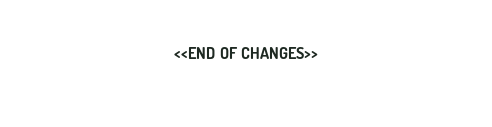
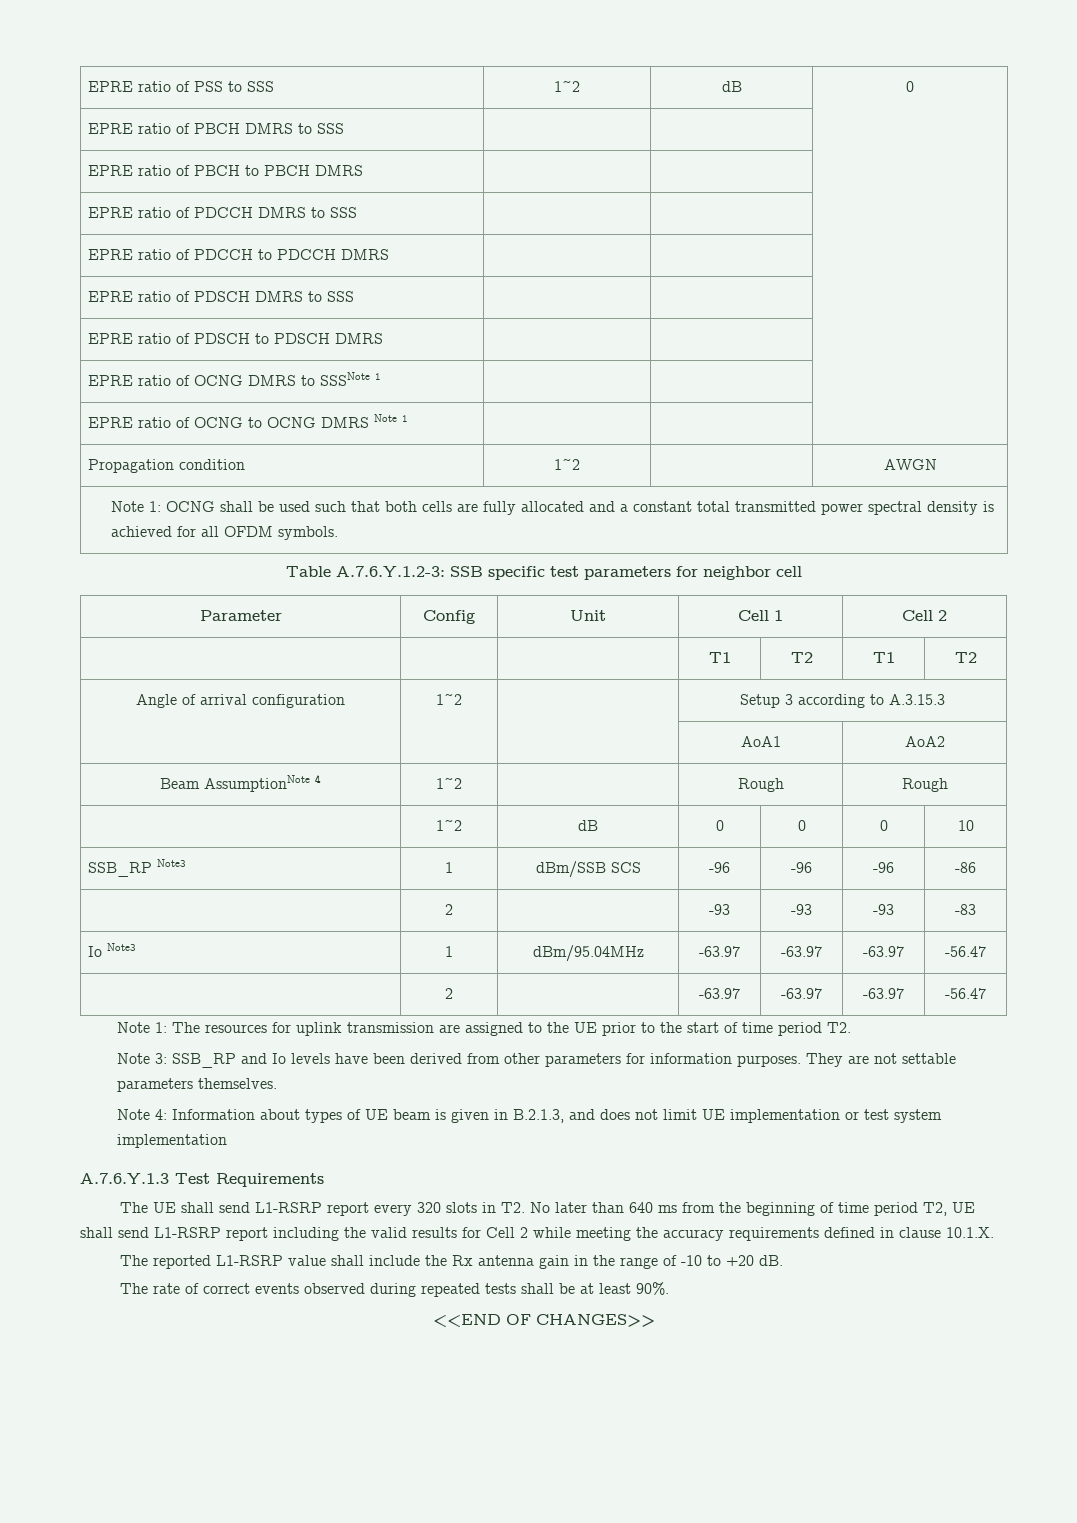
(174, 53) none -> [88,81,275,92] [554,80,580,92] [721,81,742,92] [906,81,915,92] [88,123,345,134] [88,165,364,176] [88,207,358,218] [88,249,390,260] [88,291,355,302] [88,333,384,344] [88,372,382,386] [88,414,409,428] [88,459,246,473] [554,458,580,470] [883,459,937,470] [110,501,994,515] [110,526,338,540] [286,566,802,580] [199,610,282,621] [423,610,475,624] [570,610,606,621] [738,610,784,621] [902,610,948,621] [708,652,731,663] [790,652,813,663] [872,652,895,663] [954,652,977,663] [136,694,345,708] [436,693,462,705] [740,694,946,708] [740,736,781,747] [904,736,945,747] [160,774,321,792] [436,777,462,789] [737,778,784,792] [901,778,948,792] [436,819,462,831] [578,820,598,831] [715,820,724,831] [797,820,806,831] [879,820,888,831] [957,820,974,831] [88,859,187,877] [445,862,453,873] [535,861,641,878] [709,862,730,873] [791,862,812,873] [873,862,894,873] [955,862,976,873] [445,904,453,915] [709,904,730,915] [791,904,812,915] [873,904,894,915] [955,904,976,915] [88,943,137,957] [445,946,453,957] [532,945,644,962] [699,946,740,957] [781,946,822,957] [863,946,904,957] [945,946,986,957] [445,988,453,999] [699,988,740,999] [781,988,822,999] [863,988,904,999] [945,988,986,999] [117,1022,852,1036] [117,1053,957,1068] [117,1078,278,1092] [117,1109,943,1123] [117,1134,228,1148] [80,1173,324,1187] [119,1202,975,1216] [80,1227,994,1241] [119,1255,783,1269] [119,1282,669,1297] EPRE ratio of PSS to SSS | 1~2 | dB | 0 // EPRE ratio of PBCH DMRS to SSS | | | // EPRE ratio of PBCH to PBCH DMRS | | | // EPRE ratio of PDCCH DMRS to SSS | | | // EPRE ratio of PDCCH to PDCCH DMRS | | | // EPRE ratio of PDSCH DMRS to SSS | | | // EPRE ratio of PDSCH to PDSCH DMRS | | | // EPRE ratio of OCNG DMRS to SSSNote 1 | | | // EPRE ratio of OCNG to OCNG DMRS Note 1 | | | // Propagation condition | 1~2 | | AWGN // Note 1: OCNG shall be used such that both cells are fully allocated and a constant total transmitted power spectral density is achieved for all OFDM symbols. // Table A.7.6.Y.1.2-3: SSB specific test parameters for neighbor cell // Parameter | Config | Unit | Cell 1 | Cell 2 // | | | T1 | T2 | T1 | T2 // Angle of arrival configuration | 1~2 | | Setup 3 according to A.3.15.3 // | | | AoA1 | AoA2 // Beam AssumptionNote 4 | 1~2 | | Rough | Rough // | 1~2 | dB | 0 | 0 | 0 | 10 // SSB_RP Note3 | 1 | dBm/SSB SCS | -96 | -96 | -96 | -86 // | 2 | | -93 | -93 | -93 | -83 // Io Note3 | 1 | dBm/95.04MHz | -63.97 | -63.97 | -63.97 | -56.47 // | 2 | | -63.97 | -63.97 | -63.97 | -56.47 // Note 1: The resources for uplink transmission are assigned to the UE prior to the start of time period T2. // Note 3: SSB_RP and Io levels have been derived from other parameters for information purposes. They are not settable parameters themselves. // Note 4: Information about types of UE beam is given in B.2.1.3, and does not limit UE implementation or test system implementation // A.7.6.Y.1.3 Test Requirements // The UE shall send L1-RSRP report every 320 slots in T2. No later than 640 ms from the beginning of time period T2, UE shall send L1-RSRP report including the valid results for Cell 2 while meeting the accuracy requirements defined in clause 10.1.X. // The reported L1-RSRP value shall include the Rx antenna gain in the range of -10 to +20 dB. // The rate of correct events observed during repeated tests shall be at least 90%. //

